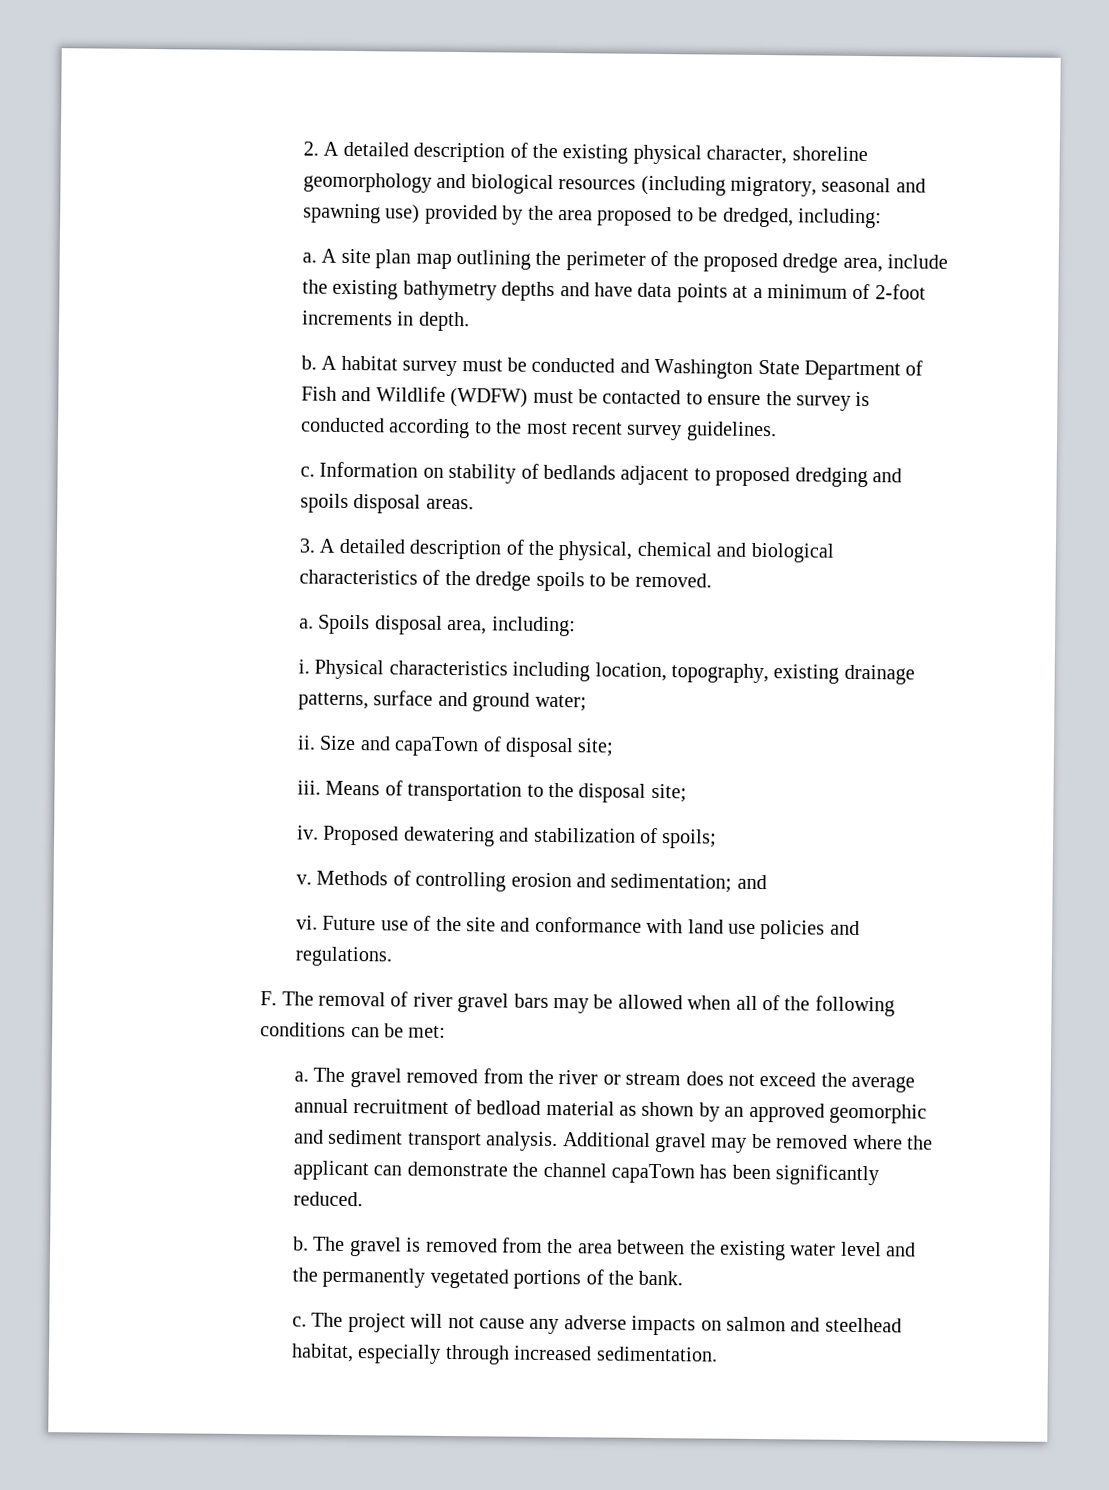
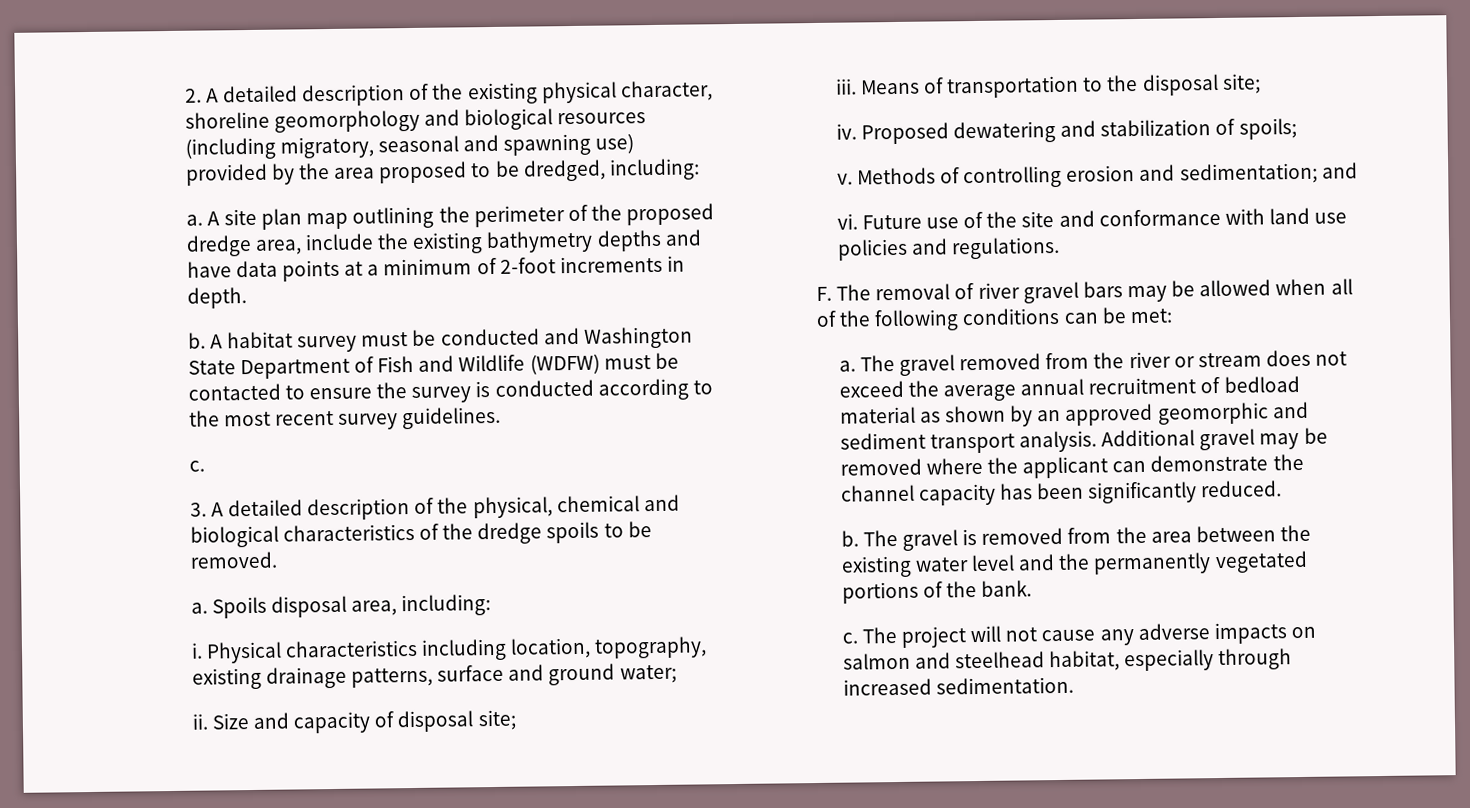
[319,461,903,488] [300,493,474,514] Information on stability of bedlands adjacent to proposed dredging and spoils disposal areas. -> (205, 466) none
[394,736,480,757] capaTown -> [293,711,372,734] capacity
[611,1163,696,1184] capaTown -> [918,483,996,506] capacity

